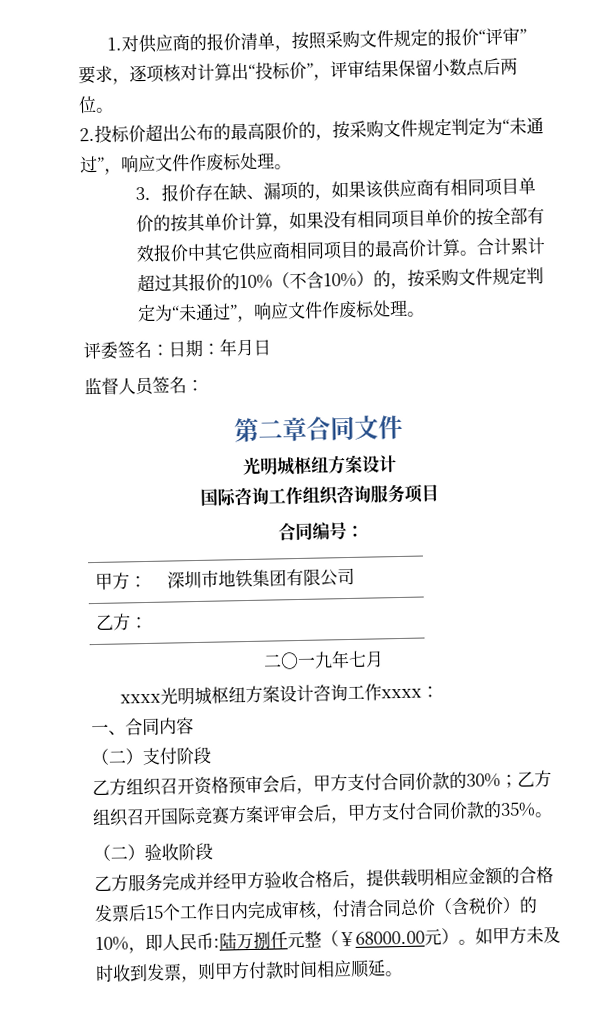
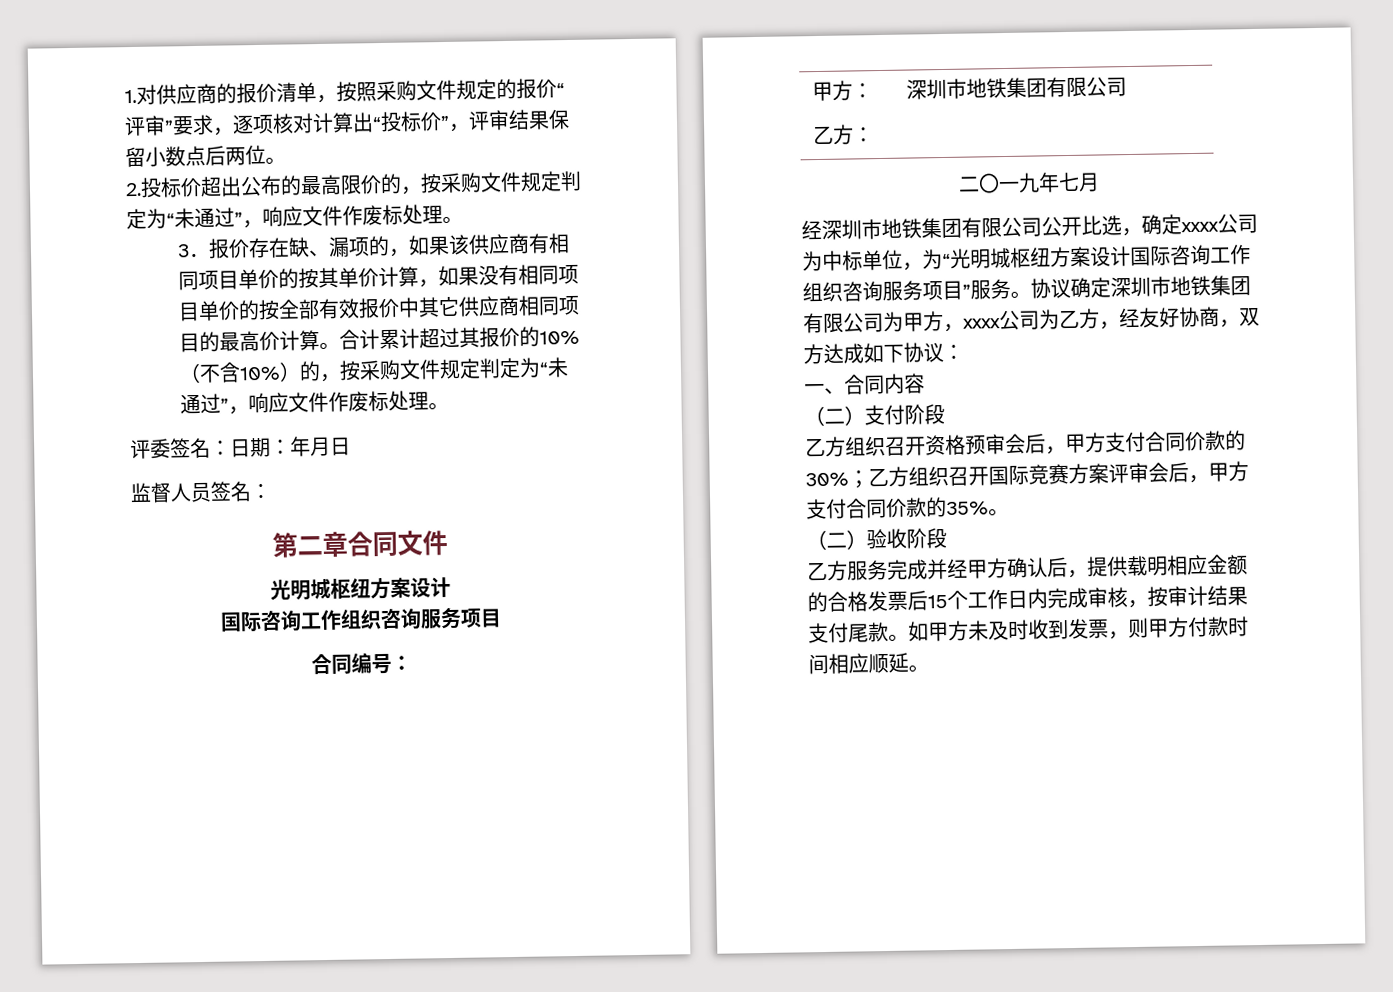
[120,683,423,706] xxxx光明城枢纽方案设计咨询工作xxxx -> [801,213,1258,240] [802,244,1251,272] [802,275,1251,302] [803,306,1260,334] [803,342,944,365] 经深圳市地铁集团有限公司公开比选，确定xxxx公司为中标单位，为“光明城枢纽方案设计国际咨询工作组织咨询服务项目”服务。协议确定深圳市地铁集团有限公司为甲方，xxxx公司为乙方，经友好协商，双方达成如下协议
[264,870,333,889] 验收合格 -> [1007,557,1048,579] 确认
[332,896,538,918] [95,927,459,954] 付清合同总价（含税价）的10%，即人民币:陆万捌仟元整（￥68000.00元） -> [1147,585,1248,607] [808,621,889,644] 按审计结果支付尾款

